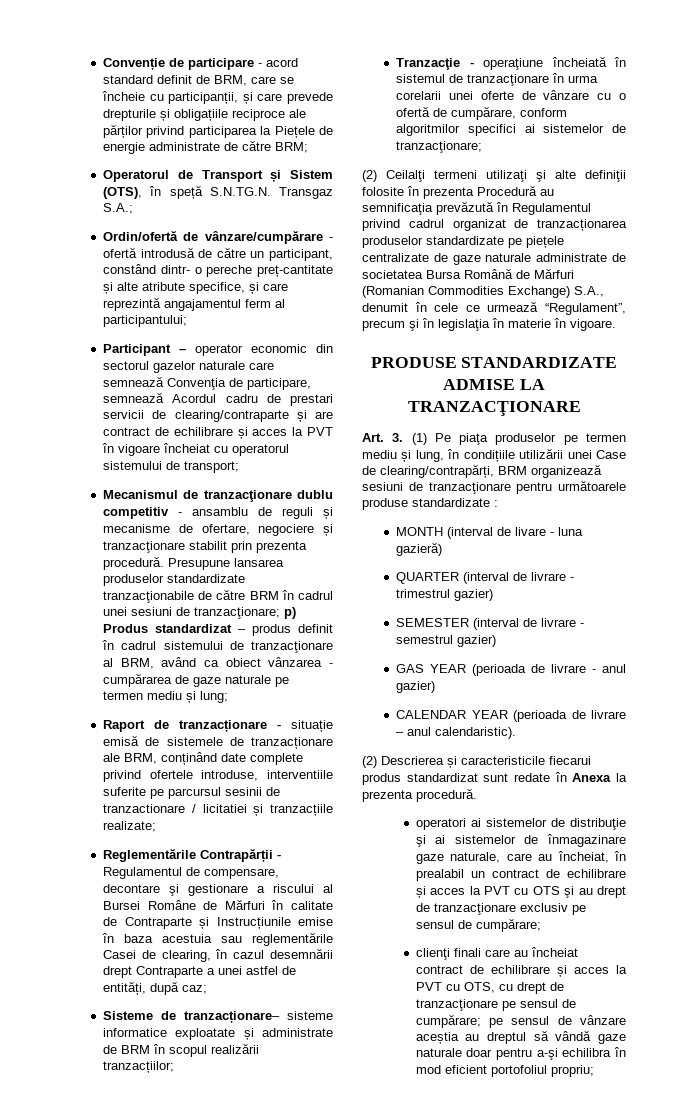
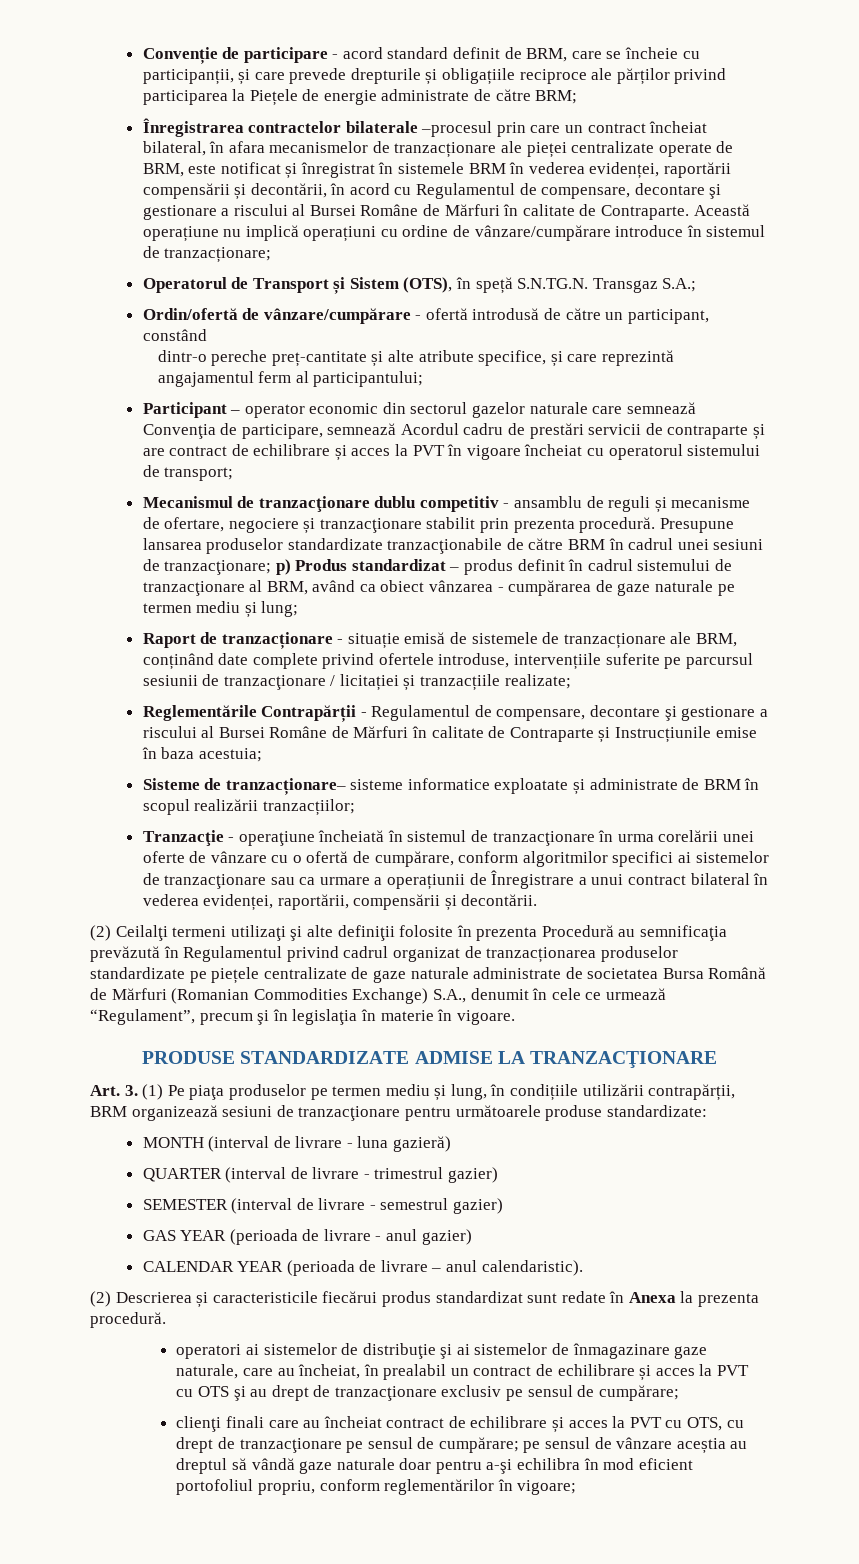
(309, 147) none -> [142,118,708,137] [142,141,734,158] [142,162,732,179] [142,183,722,200] [142,204,750,220] [142,225,766,242] [142,246,272,263] // Înregistrarea contractelor bilaterale –procesul prin care un contract încheiat bilateral, în afara mecanismelor de tranzacționare ale pieței centralizate operate de BRM, este notificat și înregistrat în sistemele BRM în vederea evidenței, raportării compensării și decontării, în acord cu Regulamentul de compensare, decontare şi gestionare a riscului al Bursei Române de Mărfuri în calitate de Contraparte. Această operațiune nu implică operațiuni cu ordine de vânzare/cumpărare introduce în sistemul de tranzacționare;
[160,265,202,274] dintr- o -> [157,350,207,362] // dintr-o
[290,394,334,406] prestari -> [529,423,584,439] prestări
[174,410,289,422] clearing/contraparte -> [667,425,749,439] contraparte
[267,770,333,779] interventiile -> [514,653,602,670] intervențiile
[225,787,281,796] [103,804,247,813] sesinii de tranzactionare / licitatiei -> [142,674,399,691] sesiunii de tranzacţionare / licitației
[162,932,333,946] [103,948,333,962] [103,966,297,978] [103,981,208,995] acestuia sau reglementările Casei de clearing, în cazul desemnării drept Contraparte a unei astfel de entități, după caz; -> [198,748,262,762] acestuia;
[396,91,442,100] corelarii -> [658,830,719,842] corelării
[396,141,483,153] tranzacţionare; -> [164,870,769,890] [142,894,538,911] tranzacţionare sau ca urmare a operațiunii de Înregistrare a unui contract bilateral în vederea evidenței, raportării, compensării și decontării.
[567,450,626,459] [362,464,494,478] unei Case de clearing/contrapărți, -> [648,1084,736,1101] contrapărții,
[412,498,498,507] standardizate : -> [606,1105,707,1117] standardizate:
[515,527,547,536] livare -> [295,1136,343,1148] livrare
[549,756,591,765] fiecarui -> [322,1291,378,1303] fiecărui
[550,1065,594,1077] propriu; -> [257,1479,577,1495] propriu, conform reglementărilor în vigoare;

